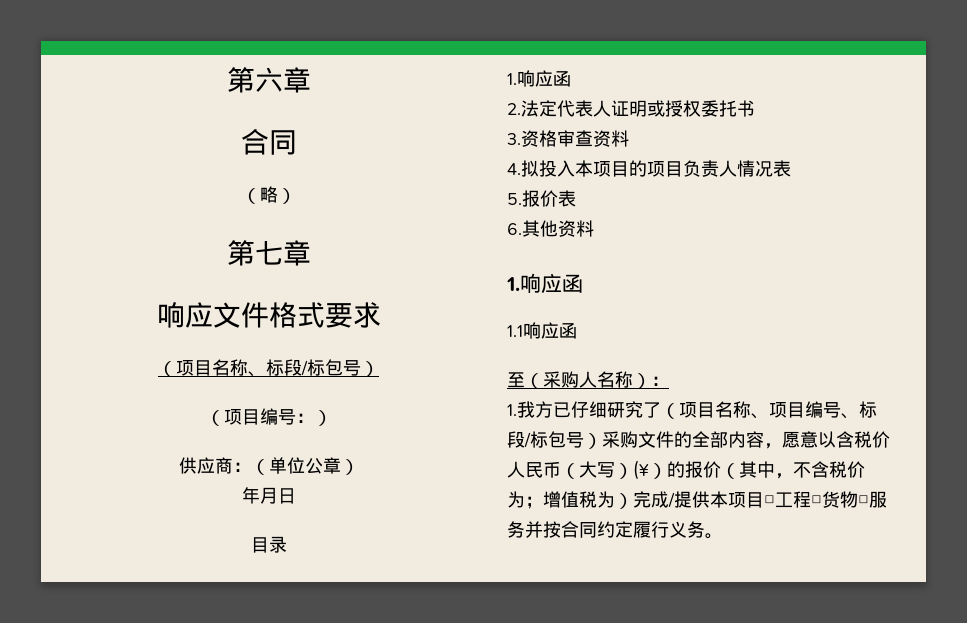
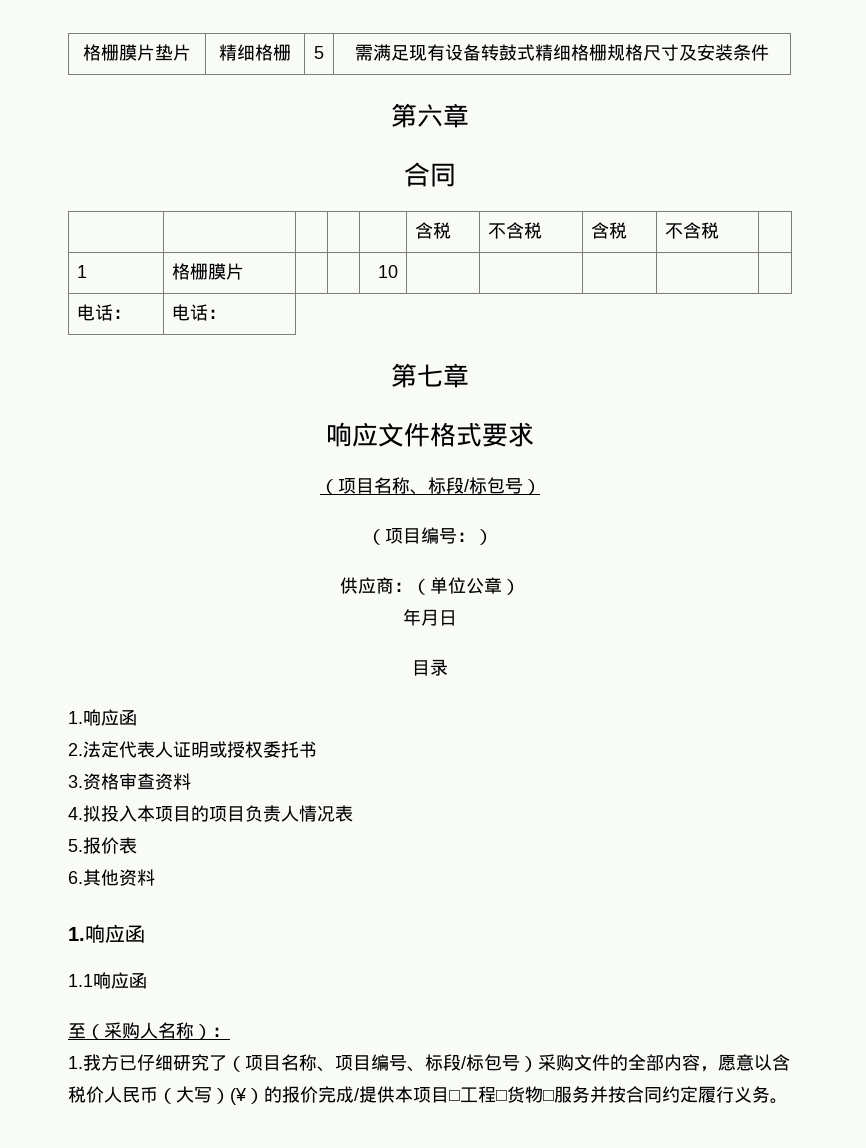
[226,67,311,93] [240,129,297,155] [241,186,296,204] 第六章 // 合同 // （略） -> [83,44,191,61] [219,44,291,61] [314,46,324,59] [355,44,769,61] [391,103,469,128] [404,162,456,187] [414,222,451,239] [487,222,542,239] [590,222,627,239] [664,222,719,239] [76,265,87,278] [171,263,244,280] [378,265,399,278] [76,304,131,321] [171,304,226,321] 格栅膜片垫片 | 精细格栅 | 5 | 需满足现有设备转鼓式精细格栅规格尺寸及安装条件 // 第六章 // 合同 // | | | | | 含税 | 不含税 | 含税 | 不含税 | // 1 | 格栅膜片 | | | 10 | | | | | // 电话： | 电话：
[721,461,865,479] [507,491,633,509] （其中，不含税价为；增值税为） -> (318, 1094) none

